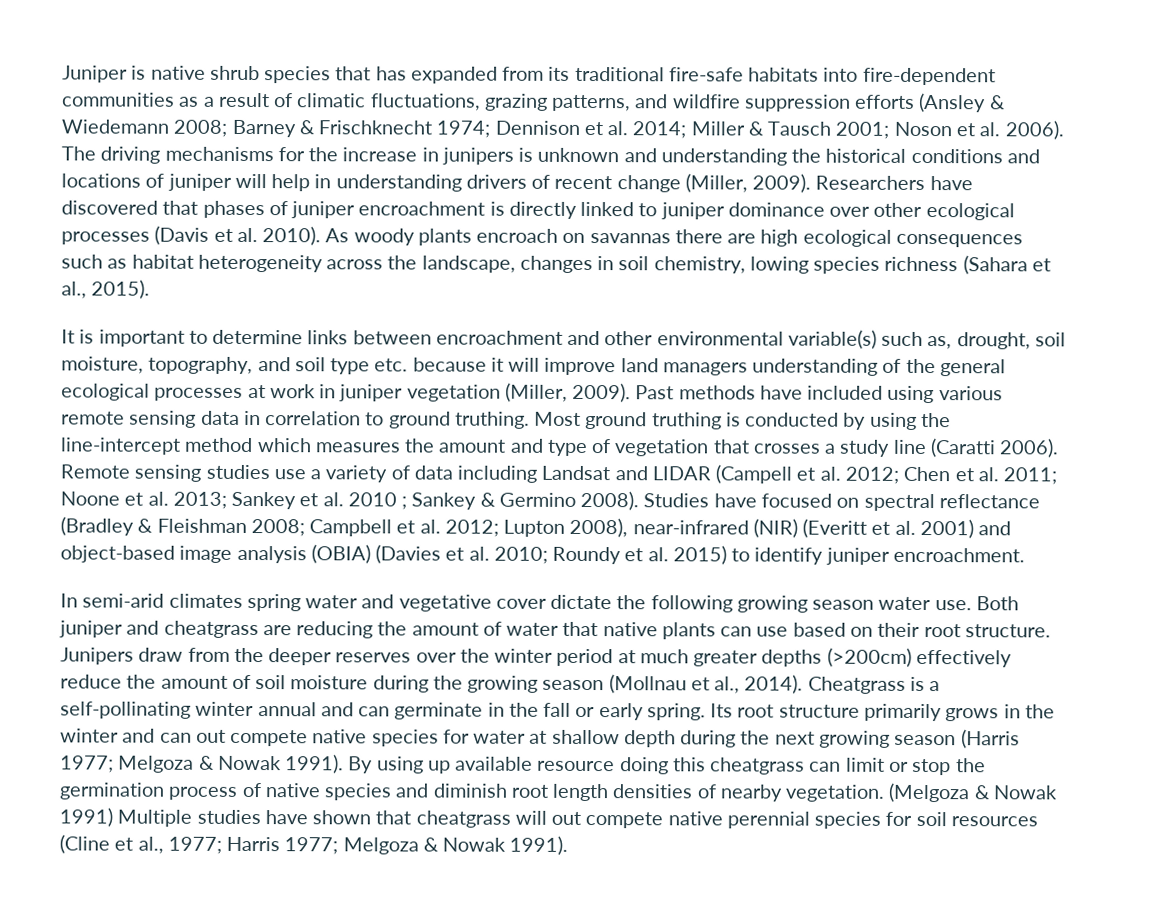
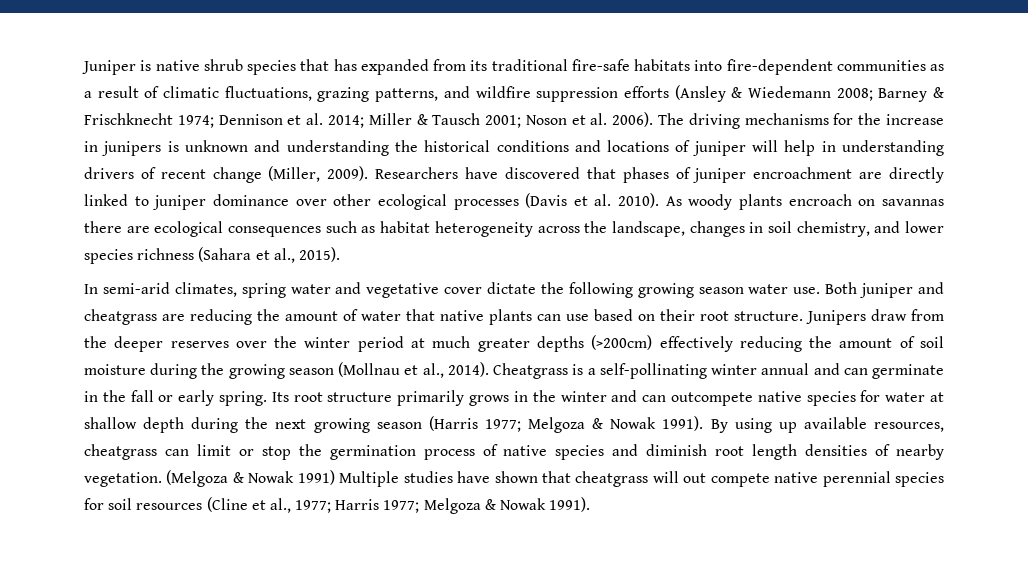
[489,201,505,216] is -> [859,172,883,179] are
[760,229,799,247] high -> (150, 229) none
[749,256,809,274] lowing -> [874,221,944,233] and lower
[61,329,1066,350] [61,356,1006,377] [61,382,1003,404] [61,410,951,430] [60,437,1060,458] [60,464,1058,485] [60,490,1040,512] [60,516,1012,539] [60,544,1025,565] // It is important to determine links between encroachment and other environmental variable(s) such as, drought, soil moisture, topography, and soil type etc. because it will improve land managers understanding of the general ecological processes at work in juniper vegetation (Miller, 2009). Past methods have included using various remote sensing data in correlation to ground truthing. Most ground truthing is conducted by using the line-intercept method which measures the amount and type of vegetation that crosses a study line (Caratti 2006). Remote sensing studies use a variety of data including Landsat and LIDAR (Campell et al. 2012; Chen et al. 2011; Noone et al. 2013; Sankey et al. 2010 ; Sankey & Germino 2008). Studies have focused on spectral reflectance (Bradley & Fleishman 2008; Campbell et al. 2012; Lupton 2008), near-infrared (NIR) (Everitt et al. 2001) and object-based image analysis (OBIA) (Davies et al. 2010; Roundy et al. 2015) to identify juniper encroachment. -> (340, 254) none
[168,593,243,608] climates -> [174,282,237,297] climates,
[60,674,122,689] reduce -> [739,336,802,352] reducing
[195,729,309,747] out compete -> [670,392,753,406] outcompete
[537,757,706,775] resource doing this -> [874,422,945,432] resources,

